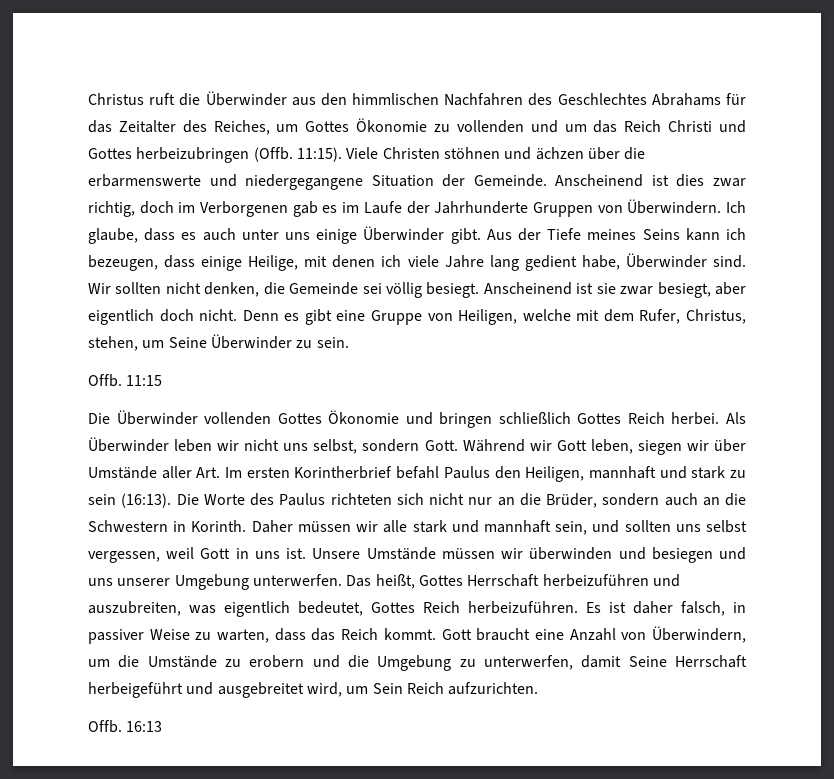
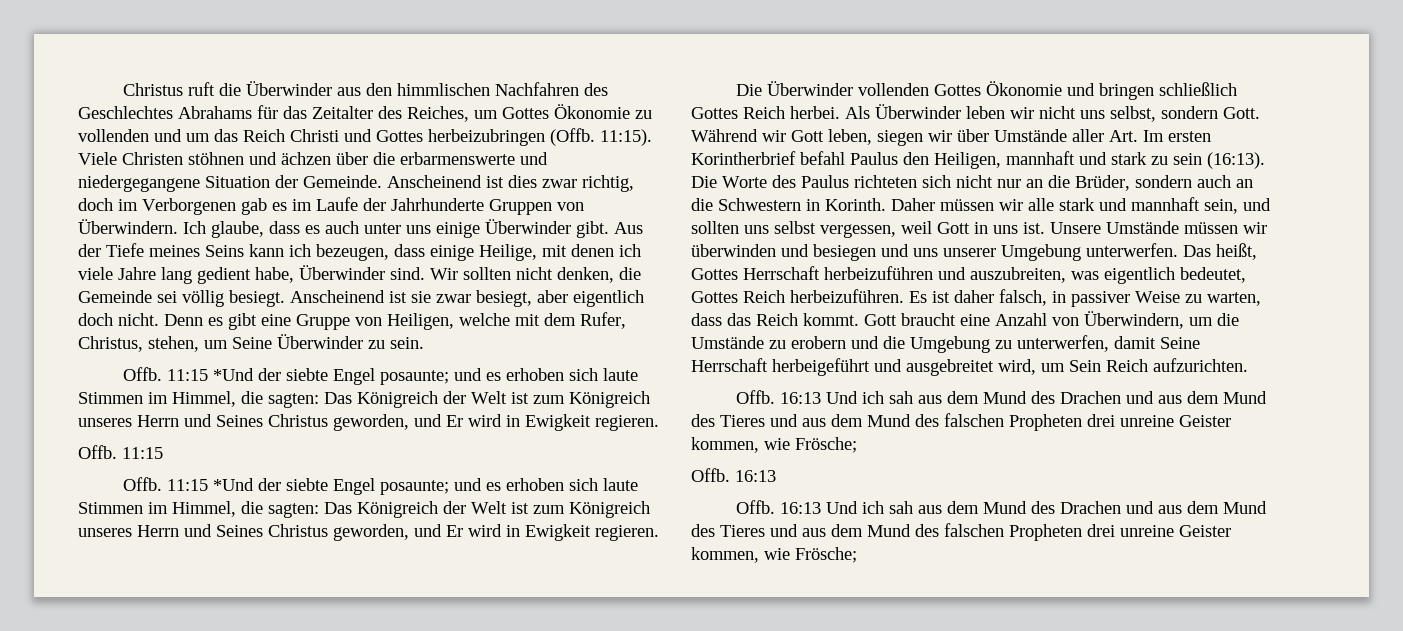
(163, 380) none -> [213,368,639,385] [78,391,650,408] [78,414,659,431] [78,445,163,459] [123,477,639,495] [78,501,650,518] [78,524,659,541] *Und der siebte Engel posaunte; und es erhoben sich laute Stimmen im Himmel, die sagten: Das Königreich der Welt ist zum Königreich unseres Herrn und Seines Christus geworden, und Er wird in Ewigkeit regieren. // Offb. 11:15 // Offb. 11:15 *Und der siebte Engel posaunte; und es erhoben sich laute Stimmen im Himmel, die sagten: Das Königreich der Welt ist zum Königreich unseres Herrn und Seines Christus geworden, und Er wird in Ewigkeit regieren.
(163, 726) none -> [826,391,1268,404] [691,413,1231,431] [691,437,857,453] [691,468,776,482] [736,500,1268,514] [691,523,1231,541] [691,547,857,563] Und ich sah aus dem Mund des Drachen und aus dem Mund des Tieres und aus dem Mund des falschen Propheten drei unreine Geister kommen, wie Frösche; // Offb. 16:13 // Offb. 16:13 Und ich sah aus dem Mund des Drachen und aus dem Mund des Tieres und aus dem Mund des falschen Propheten drei unreine Geister kommen, wie Frösche;

